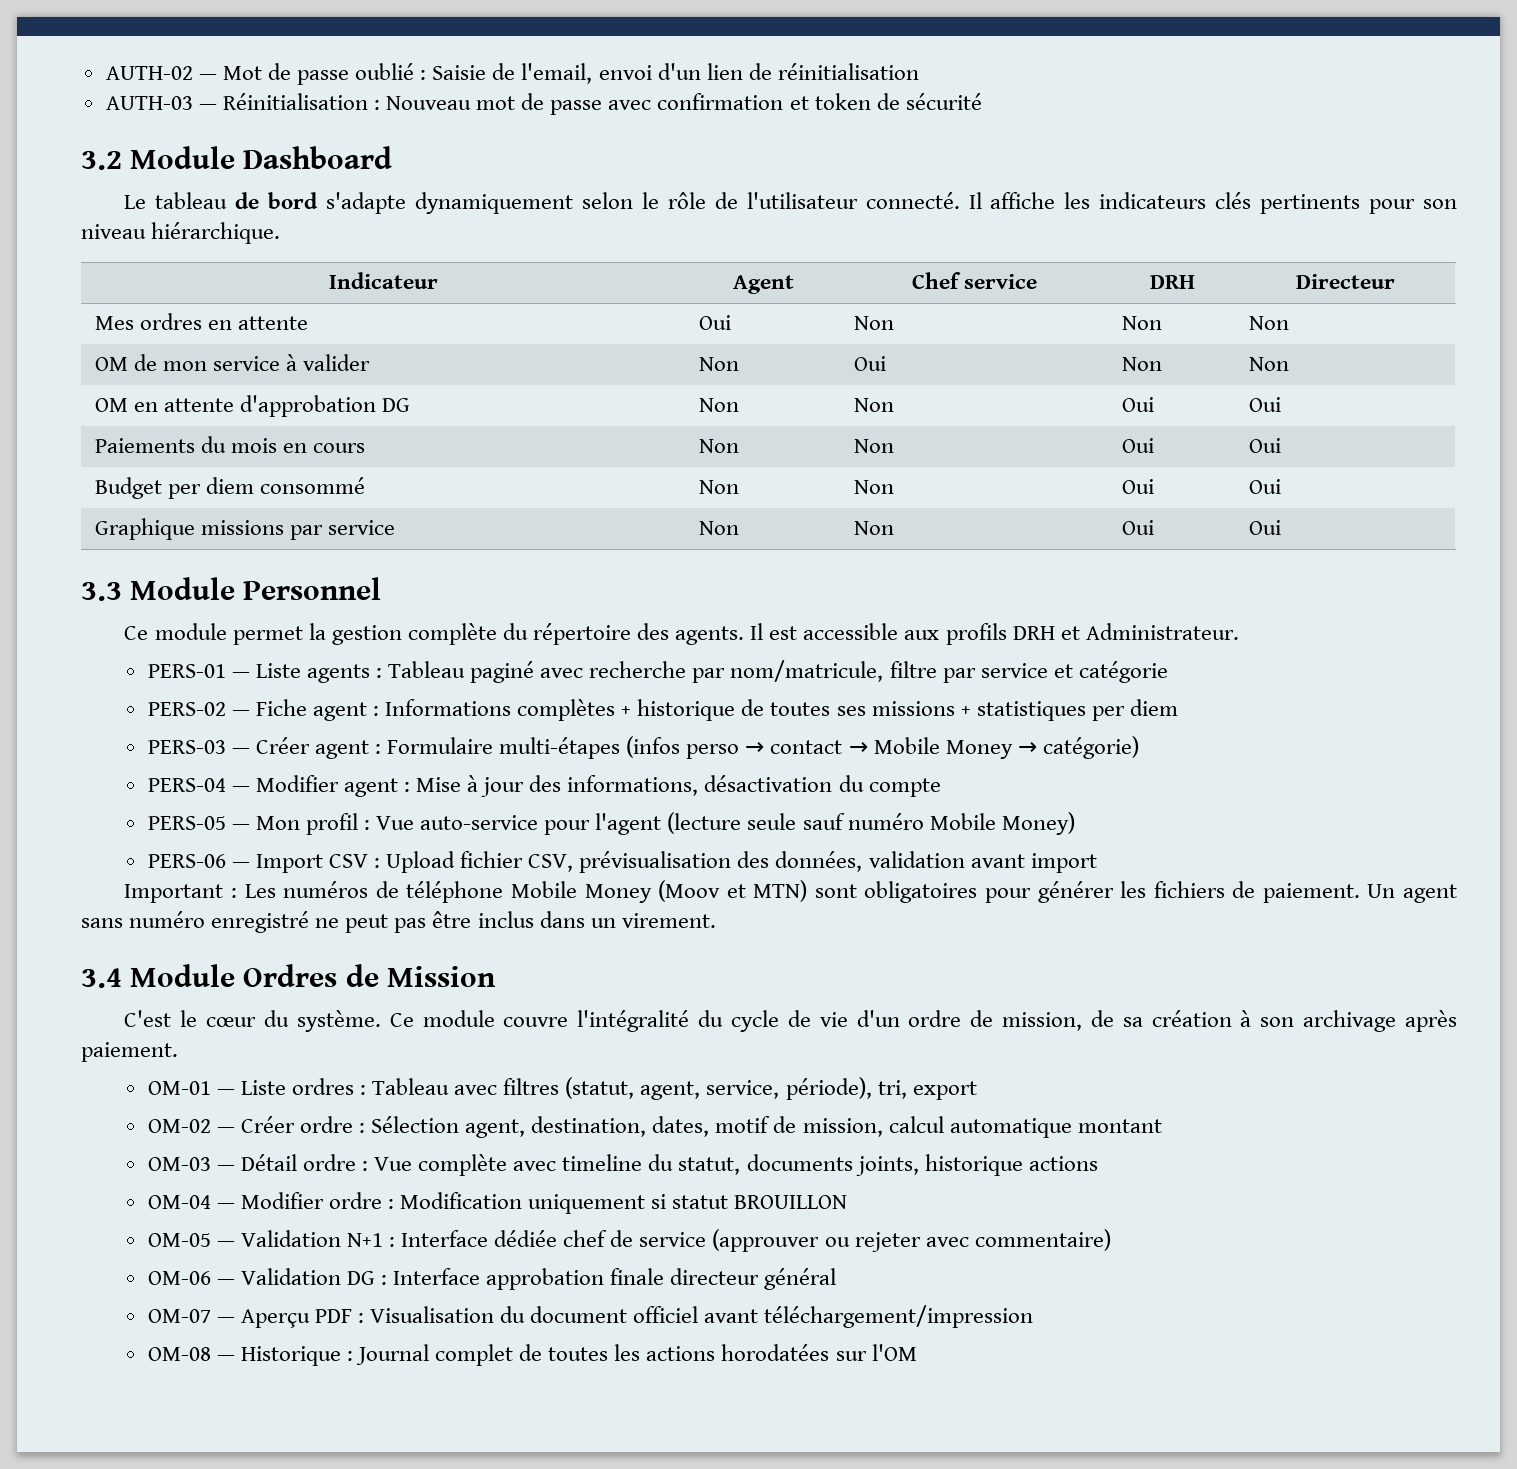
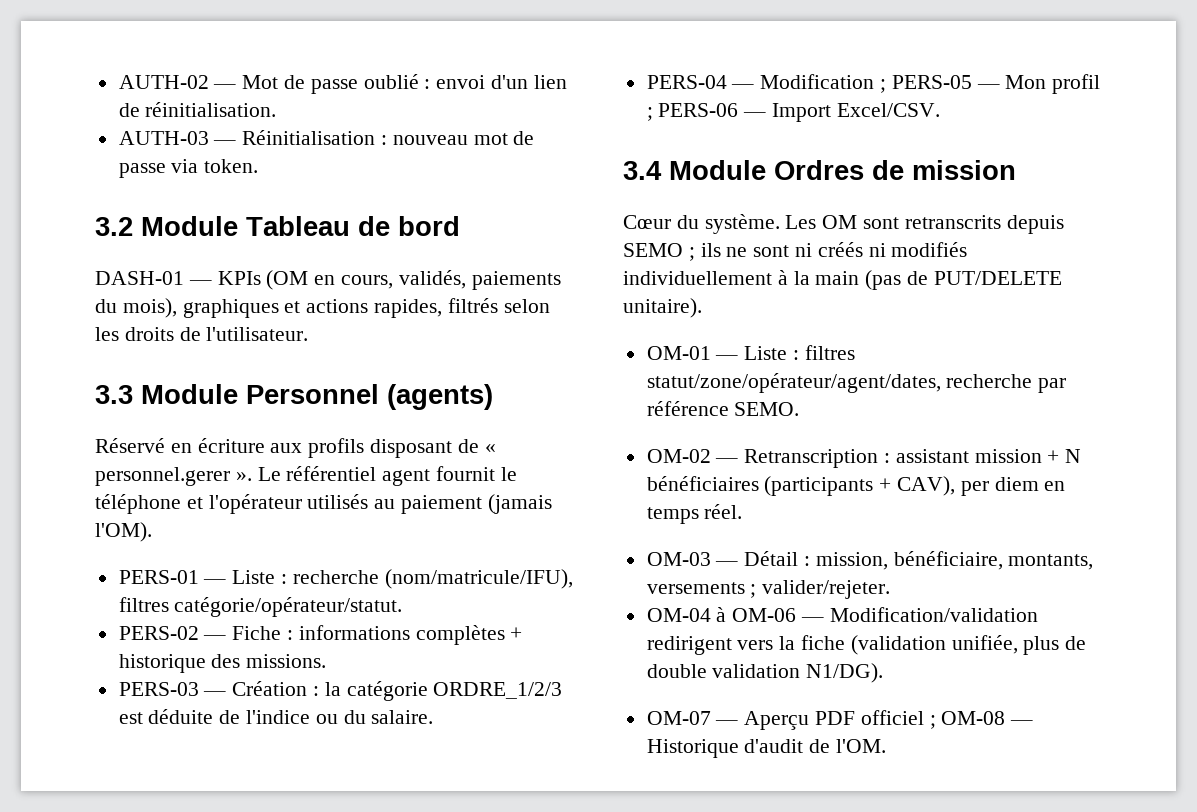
[432,63,593,84] Saisie de l'email, -> (431, 84) none
[777,63,919,80] réinitialisation -> [145,102,277,117] réinitialisation.
[386,96,472,110] Nouveau -> [392,135,468,145] nouveau
[608,93,982,110] avec confirmation et token de sécurité -> [171,159,259,173] via token.
[243,146,393,169] [124,192,228,209] Dashboard // Le tableau -> [246,216,350,236] Tableau
[326,192,1457,214] [81,222,281,244] [329,272,438,289] [732,275,794,294] [911,272,1038,289] [1149,275,1195,289] [1296,274,1395,289] [94,313,309,330] [698,315,731,330] [853,316,894,330] [1121,316,1162,330] [1248,316,1289,330] [94,354,371,371] [698,357,739,371] [853,356,886,371] [1121,357,1162,371] [1248,357,1289,371] [94,395,411,417] [698,398,739,412] [853,398,894,412] [1121,397,1154,412] [1248,397,1281,412] [94,436,366,453] [698,439,739,453] [853,439,894,453] [1121,438,1154,453] [1248,438,1281,453] [94,477,366,499] [698,480,739,494] [853,480,894,494] [1121,479,1154,494] [1248,479,1281,494] [94,518,396,540] [698,521,739,535] [853,521,894,535] [1121,520,1154,535] [1248,520,1281,535] [81,577,382,601] [124,623,1239,645] [147,660,1168,683] [147,699,1178,721] [147,736,1139,759] [147,775,941,797] [147,812,1075,835] [147,851,1097,873] [124,880,1457,903] [81,911,716,933] [81,964,496,988] [124,1010,1457,1032] [81,1042,178,1062] [147,1077,977,1100] [147,1116,1162,1138] [147,1154,1098,1176] [147,1192,848,1214] [147,1229,1111,1252] [147,1268,837,1290] [147,1305,1034,1328] [147,1344,917,1366] s'adapte dynamiquement selon le rôle de l'utilisateur connecté. Il affiche les indicateurs clés pertinents pour son niveau hiérarchique. // Indicateur | Agent | Chef service | DRH | Directeur // Mes ordres en attente | Oui | Non | Non | Non // OM de mon service à valider | Non | Oui | Non | Non // OM en attente d'approbation DG | Non | Non | Oui | Oui // Paiements du mois en cours | Non | Non | Oui | Oui // Budget per diem consommé | Non | Non | Oui | Oui // Graphique missions par service | Non | Non | Oui | Oui // 3.3 Module Personnel // Ce module permet la gestion complète du répertoire des agents. Il est accessible aux profils DRH et Administrateur. // PERS-01 — Liste agents : Tableau paginé avec recherche par nom/matricule, filtre par service et catégorie // PERS-02 — Fiche agent : Informations complètes + historique de toutes ses missions + statistiques per diem // PERS-03 — Créer agent : Formulaire multi-étapes (infos perso → contact → Mobile Money → catégorie) // PERS-04 — Modifier agent : Mise à jour des informations, désactivation du compte // PERS-05 — Mon profil : Vue auto-service pour l'agent (lecture seule sauf numéro Mobile Money) // PERS-06 — Import CSV : Upload fichier CSV, prévisualisation des données, validation avant import // Important : Les numéros de téléphone Mobile Money (Moov et MTN) sont obligatoires pour générer les fichiers de paiement. Un agent sans numéro enregistré ne peut pas être inclus dans un virement. // 3.4 Module Ordres de Mission // C'est le cœur du système. Ce module couvre l'intégralité du cycle de vie d'un ordre de mission, de sa création à son archivage après paiement. // OM-01 — Liste ordres : Tableau avec filtres (statut, agent, service, période), tri, export // OM-02 — Créer ordre : Sélection agent, destination, dates, motif de mission, calcul automatique montant // OM-03 — Détail ordre : Vue complète avec timeline du statut, documents joints, historique actions // OM-04 — Modifier ordre : Modification uniquement si statut BROUILLON // OM-05 — Validation N+1 : Interface dédiée chef de service (approuver ou rejeter avec commentaire) // OM-06 — Validation DG : Interface approbation finale directeur général // OM-07 — Aperçu PDF : Visualisation du document officiel avant téléchargement/impression // OM-08 — Historique : Journal complet de toutes les actions horodatées sur l'OM -> [95,270,561,290] [95,298,550,318] [95,327,309,341] [95,384,493,410] [95,438,496,458] [95,466,517,486] [95,494,552,514] [95,522,152,542] [118,569,573,589] [118,597,403,617] [118,625,523,645] [118,654,327,673] [118,681,563,701] [118,709,434,724] [646,74,1101,94] [646,103,940,122] [623,160,1016,180] [623,214,1064,234] [623,242,968,261] [623,270,1062,290] [623,298,702,318] [646,345,855,360] [646,373,1067,393] [646,401,800,416] [646,449,1082,468] [646,476,1066,496] [646,504,743,524] [646,551,1094,570] [646,580,891,599] [646,607,1038,622] [646,635,1087,655] [646,663,884,683] [646,710,1034,730] [646,739,887,758] // DASH-01 — KPIs (OM en cours, validés, paiements du mois), graphiques et actions rapides, filtrés selon les droits de l'utilisateur. // 3.3 Module Personnel (agents) // Réservé en écriture aux profils disposant de « personnel.gerer ». Le référentiel agent fournit le téléphone et l'opérateur utilisés au paiement (jamais l'OM). // PERS-01 — Liste : recherche (nom/matricule/IFU), filtres catégorie/opérateur/statut. // PERS-02 — Fiche : informations complètes + historique des missions. // PERS-03 — Création : la catégorie ORDRE_1/2/3 est déduite de l'indice ou du salaire. // PERS-04 — Modification ; PERS-05 — Mon profil ; PERS-06 — Import Excel/CSV. // 3.4 Module Ordres de mission // Cœur du système. Les OM sont retranscrits depuis SEMO ; ils ne sont ni créés ni modifiés individuellement à la main (pas de PUT/DELETE unitaire). // OM-01 — Liste : filtres statut/zone/opérateur/agent/dates, recherche par référence SEMO. // OM-02 — Retranscription : assistant mission + N bénéficiaires (participants + CAV), per diem en temps réel. // OM-03 — Détail : mission, bénéficiaire, montants, versements ; valider/rejeter. // OM-04 à OM-06 — Modification/validation redirigent vers la fiche (validation unifiée, plus de double validation N1/DG). // OM-07 — Aperçu PDF officiel ; OM-08 — Historique d'audit de l'OM.

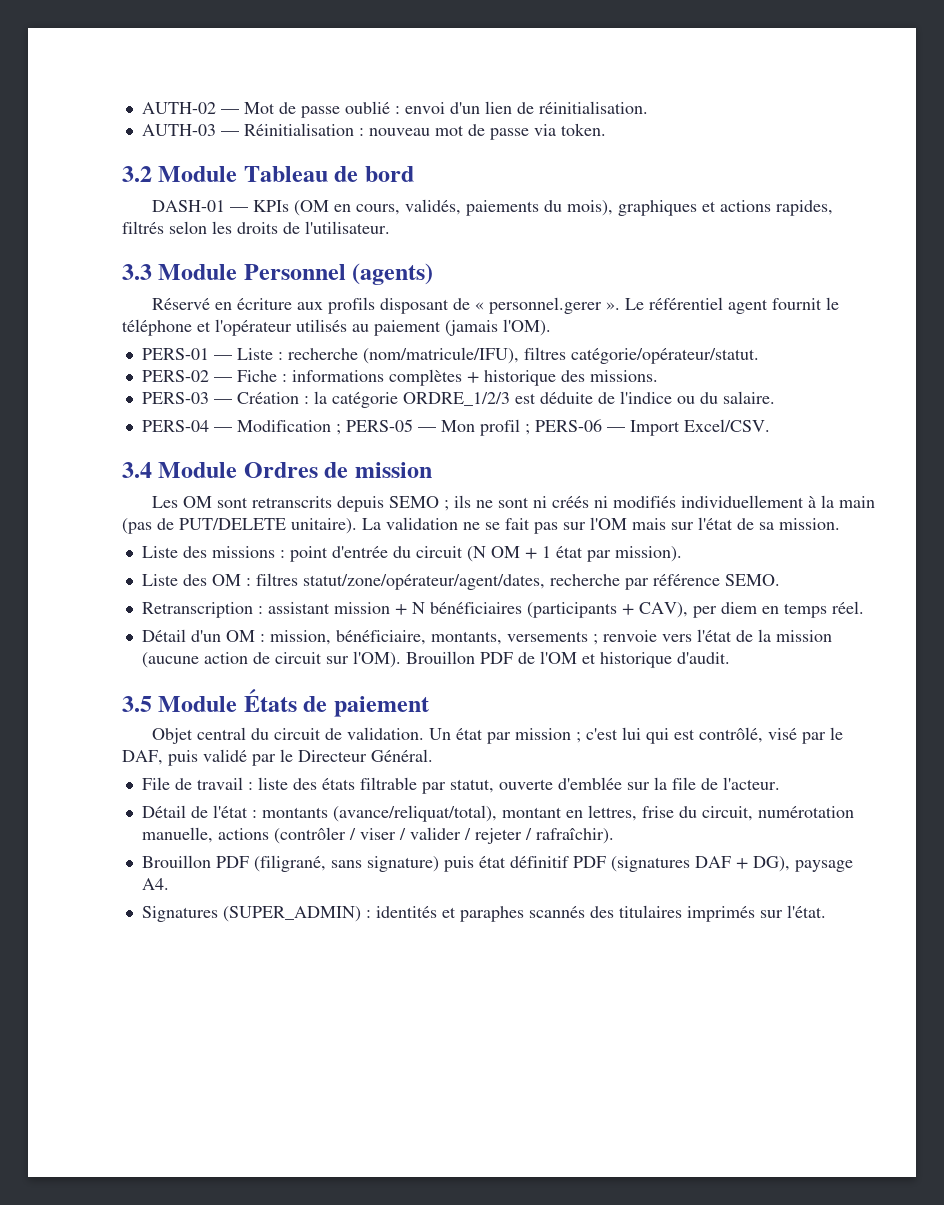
[623,214,780,234] Cœur du système. -> (432, 470) none
[646,346,788,360] // OM-01 — Liste -> [362,517,840,534] [141,546,682,562] [141,574,241,586] La validation ne se fait pas sur l'OM mais sur l'état de sa mission. // Liste des missions : point d'entrée du circuit (N OM + 1 état par mission). // Liste des OM
[646,449,739,463] OM-02 — -> (780, 580) none
[646,551,799,566] OM-03 — Détail -> [141,629,255,642] Détail d'un OM
[762,580,891,599] [646,607,1038,622] [646,635,1087,655] [646,663,884,683] [646,710,1034,730] [646,739,887,758] valider/rejeter. // OM-04 à OM-06 — Modification/validation redirigent vers la fiche (validation unifiée, plus de double validation N1/DG). // OM-07 — Aperçu PDF officiel ; OM-08 — Historique d'audit de l'OM. -> [602,629,832,642] [141,651,730,668] [122,689,429,717] [151,727,843,744] [122,749,433,766] [141,777,780,794] [141,805,854,822] [141,827,614,844] [141,855,853,872] [141,878,169,890] [141,905,826,922] renvoie vers l'état de la mission (aucune action de circuit sur l'OM). Brouillon PDF de l'OM et historique d'audit. // 3.5 Module États de paiement // Objet central du circuit de validation. Un état par mission ; c'est lui qui est contrôlé, visé par le DAF, puis validé par le Directeur Général. // File de travail : liste des états filtrable par statut, ouverte d'emblée sur la file de l'acteur. // Détail de l'état : montants (avance/reliquat/total), montant en lettres, frise du circuit, numérotation manuelle, actions (contrôler / viser / valider / rejeter / rafraîchir). // Brouillon PDF (filigrané, sans signature) puis état définitif PDF (signatures DAF + DG), paysage A4. // Signatures (SUPER_ADMIN) : identités et paraphes scannés des titulaires imprimés sur l'état.

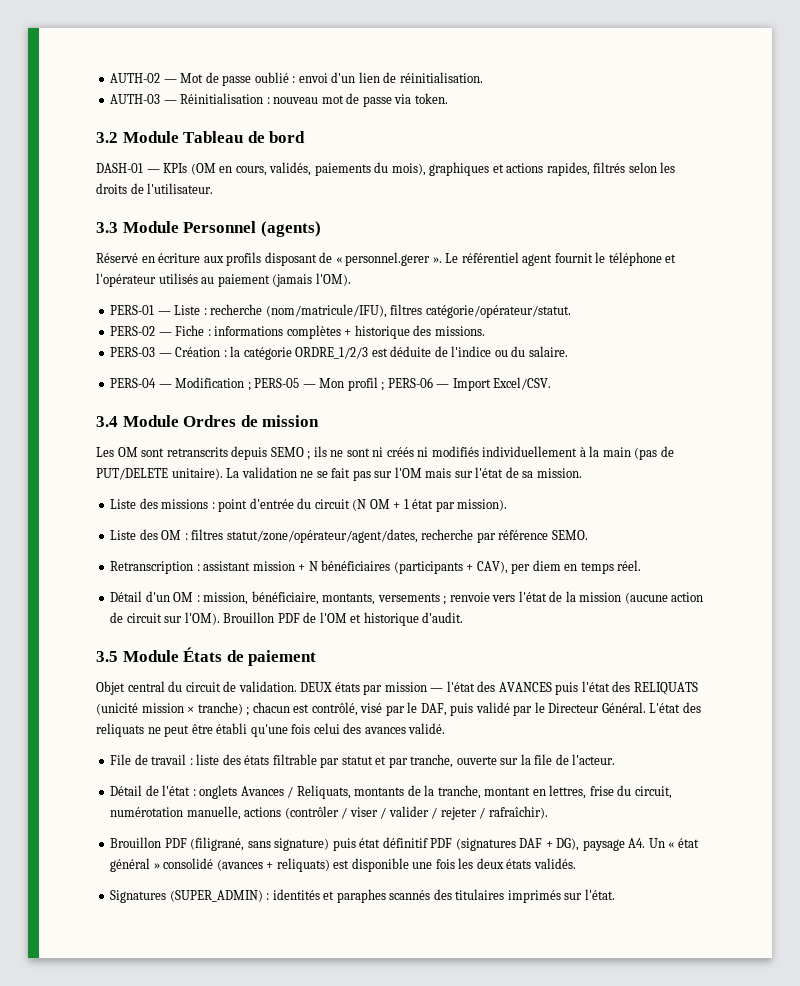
[428,727,669,744] Un état par mission ; c'est lui qui -> [300,681,698,695] [96,702,290,716] DEUX états par mission — l'état des AVANCES puis l'état des RELIQUATS (unicité mission × tranche) ; chacun
(433, 755) none -> [649,702,701,713] [96,723,446,737] L'état des reliquats ne peut être établi qu'une fois celui des avances validé.
[449,777,622,793] statut, ouverte d'emblée -> [341,754,497,768] statut et par tranche, ouverte
[261,805,497,822] montants (avance/reliquat/total), -> [199,785,481,799] onglets Avances / Reliquats, montants de la tranche,
(169, 884) none -> [648,838,699,848] [110,858,576,872] Un « état général » consolidé (avances + reliquats) est disponible une fois les deux états validés.

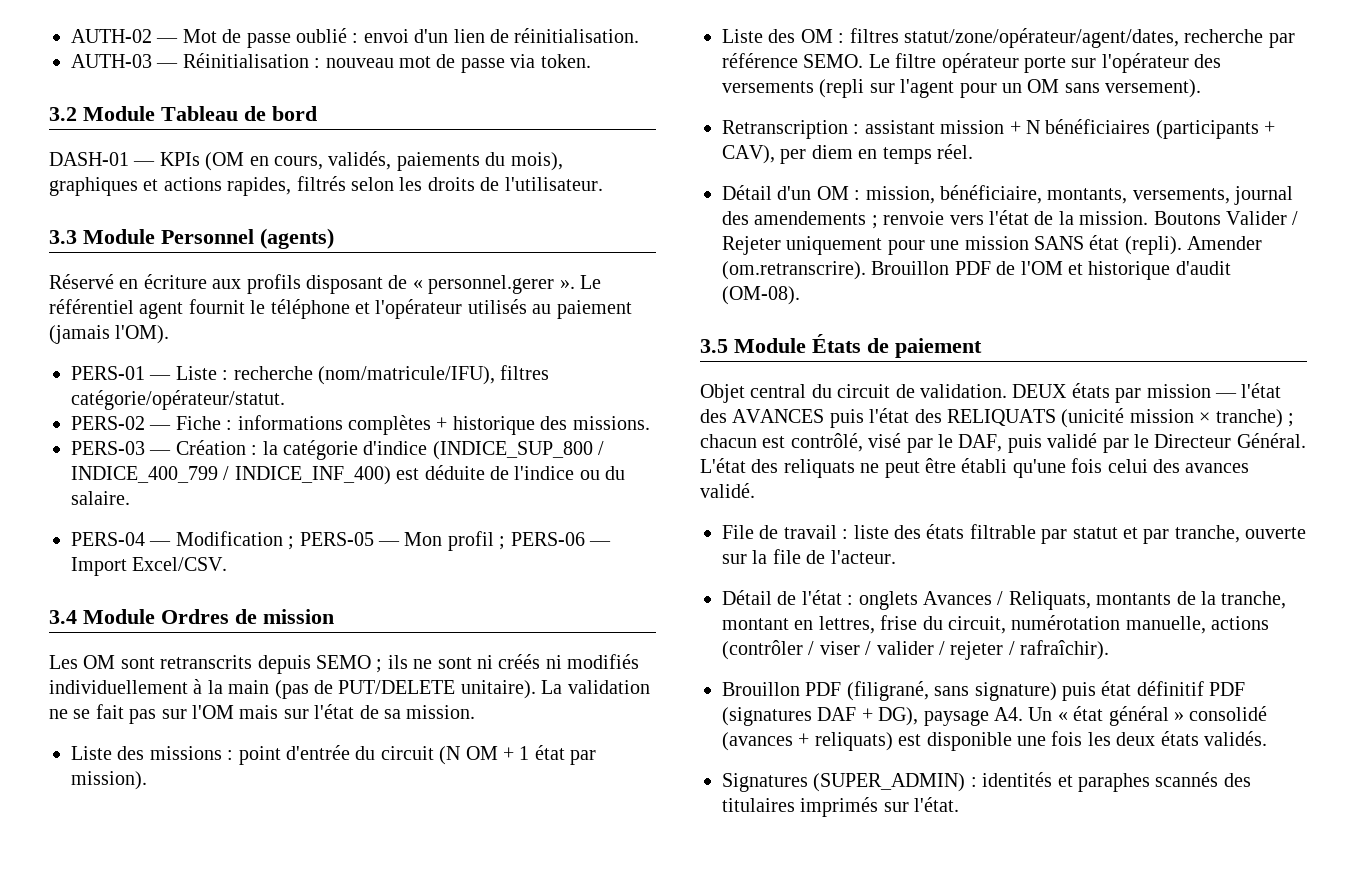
[295,347,369,359] ORDRE_1/2/3 -> [363,441,605,460] [71,466,391,485] d'indice (INDICE_SUP_800 / INDICE_400_799 / INDICE_INF_400)
(588, 535) none -> [868,53,1222,73] [722,79,1202,98] Le filtre opérateur porte sur l'opérateur des versements (repli sur l'agent pour un OM sans versement).
[377,593,440,602] versements -> [1132,186,1294,205] [722,211,867,225] versements, journal des amendements
[579,592,704,604] [110,612,220,625] mission (aucune action de circuit sur l'OM). -> [1079,211,1299,225] [722,235,1263,255] [722,261,866,280] mission. Boutons Valider / Rejeter uniquement pour une mission SANS état (repli). Amender (om.retranscrire).
[422,612,464,623] d'audit. -> [1175,261,1231,275] [722,286,800,305] d'audit (OM-08).

